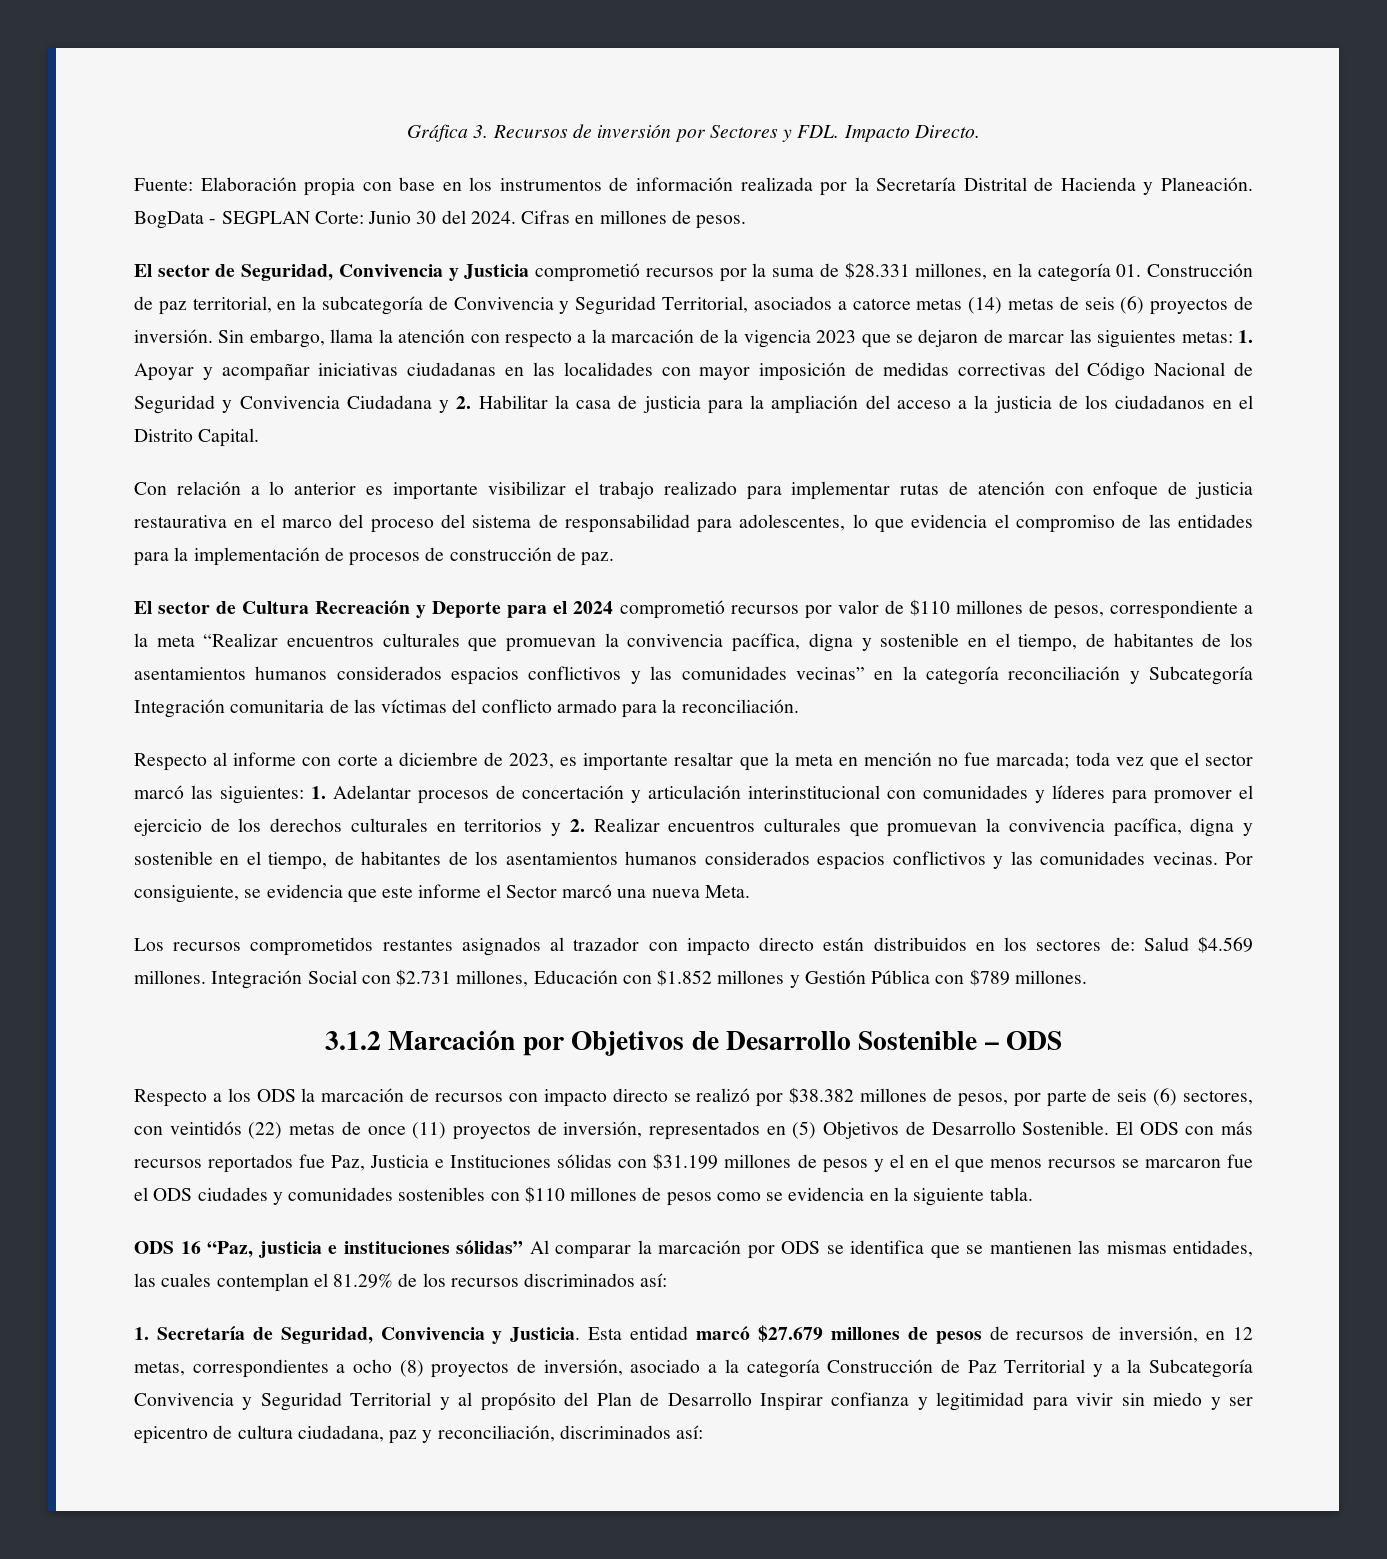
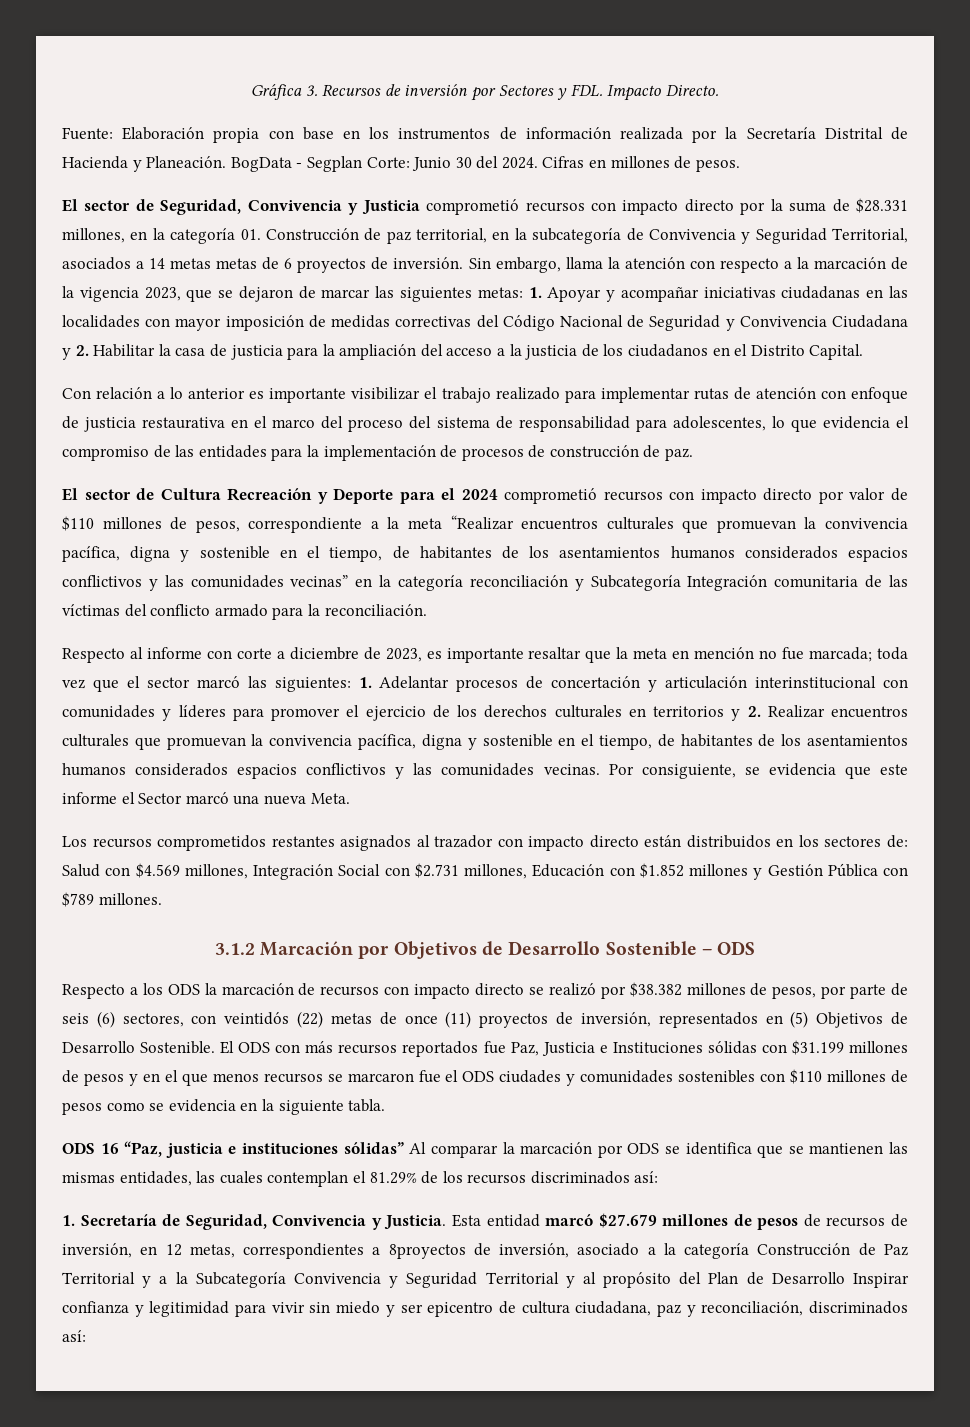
[221,211,310,224] SEGPLAN -> [306,156,362,172] Segplan
(714, 272) none -> [590,199,734,215] con impacto directo
[852,296,1145,314] catorce metas (14) metas de seis (6) -> [149,257,293,270] 14 metas metas de 6
[816,330,857,343] 2023 -> [144,287,181,301] 2023,
(799, 609) none -> [669,488,813,504] con impacto directo
[1198,936,1254,953] [134,970,206,984] $4.569 millones. -> [105,863,248,879] con $4.569 millones,
[889,1154,904,1168] el -> (138, 1080) none
[353,1359,510,1378] ocho (8) proyectos -> [388,1244,466,1259] 8proyectos

